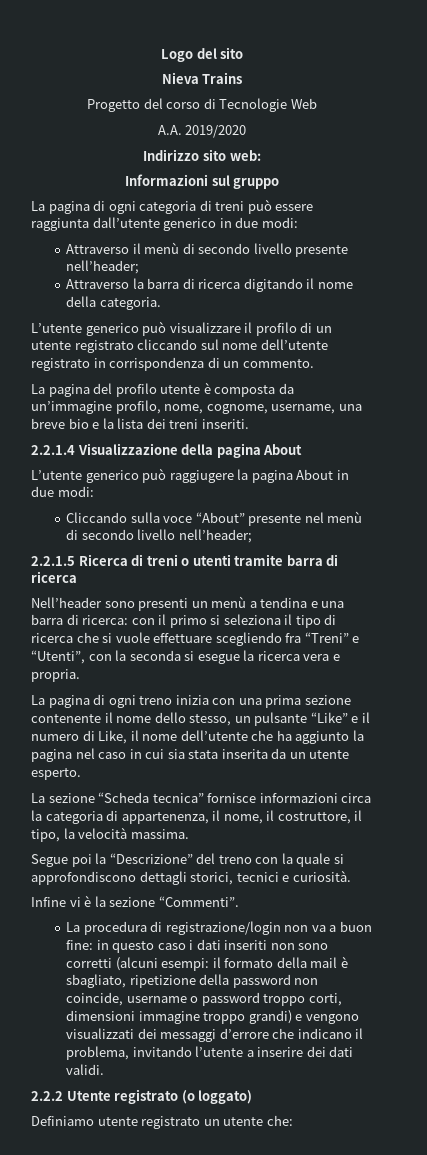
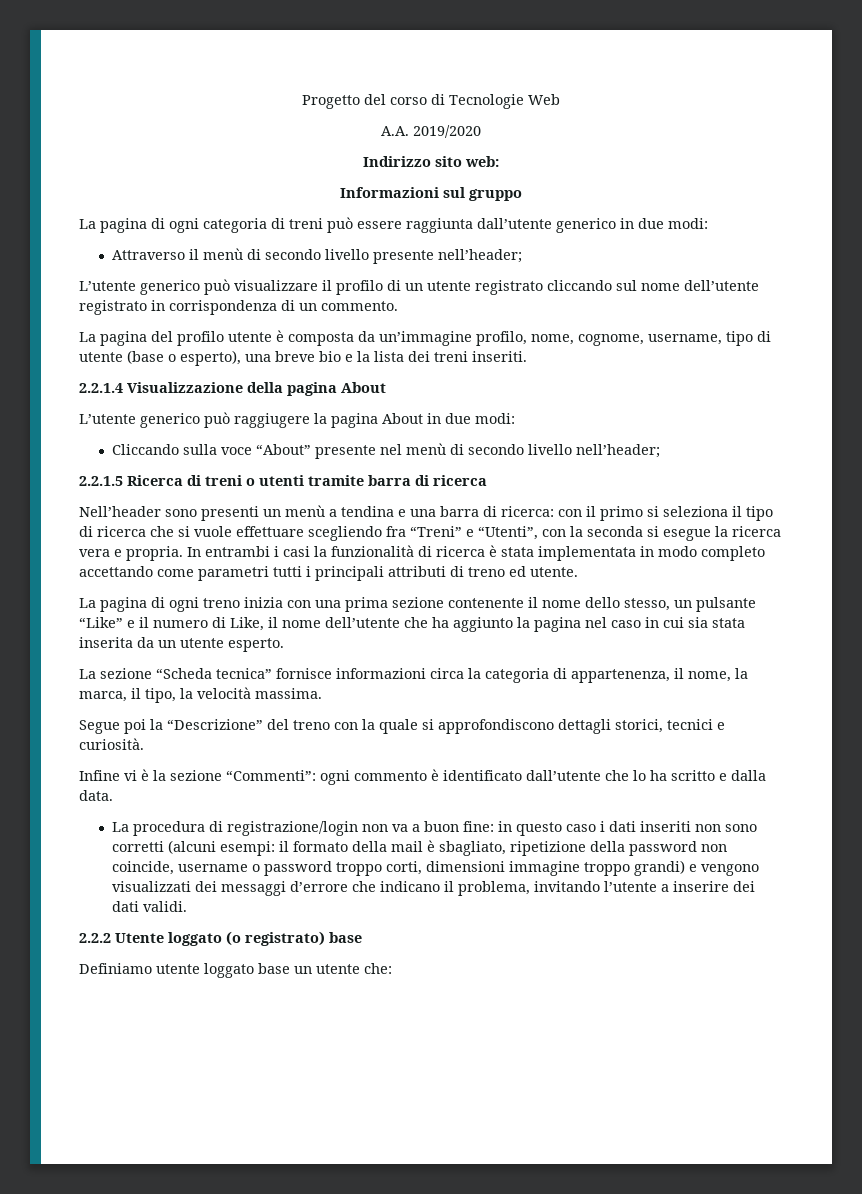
[160,47,244,62] [161,72,243,84] Logo del sito // Nieva Trains // -> (302, 102) none
[66,278,353,292] [66,296,161,310] // Attraverso la barra di ricerca digitando il nome della categoria. -> (523, 256) none
(336, 409) none -> [726,331,771,346] [79,350,241,366] tipo di utente (base o esperto),
(80, 675) none -> [187,545,765,561] [79,566,578,581] In entrambi i casi la funzionalità di ricerca è stata implementata in modo completo accettando come parametri tutti i principali attributi di treno ed utente.
[266,810,351,824] il costruttore, -> [735,668,748,679] [79,691,127,702] la marca,
[158,896,239,907] “Commenti”. -> [226,769,766,785] [79,790,113,801] “Commenti”: ogni commento è identificato dall’utente che lo ha scritto e dalla data.
[114,1089,253,1104] registrato (o loggato) -> [168,931,362,946] loggato (o registrato) base
[141,1116,201,1129] registrato -> [204,963,290,978] loggato base

